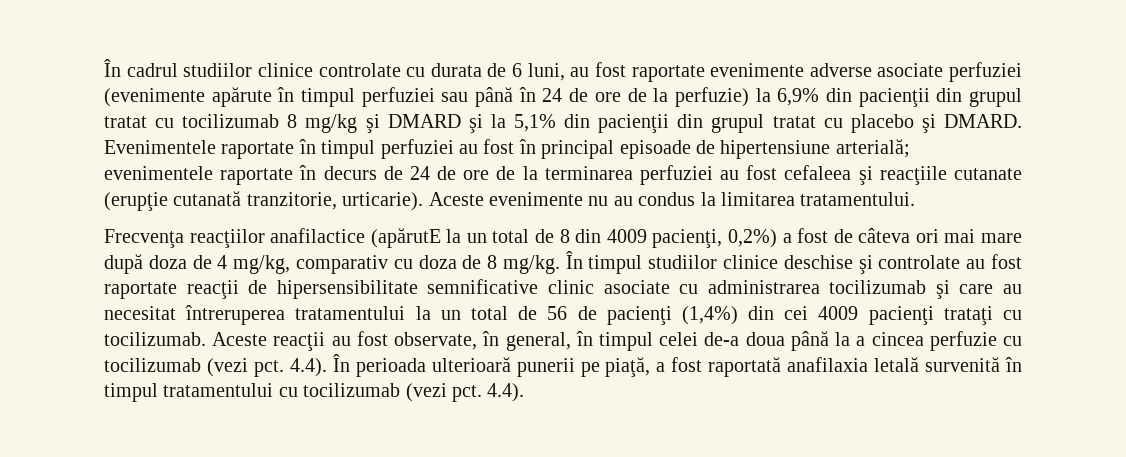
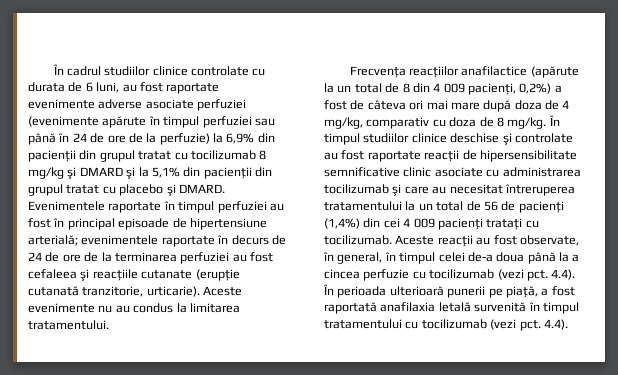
[370,228,441,248] (apărutE -> [530,66,579,78] (apărute
[606,229,647,243] 4009 -> [433,83,465,93] 4 009
[818,306,859,320] 4009 -> [403,218,435,228] 4 009

